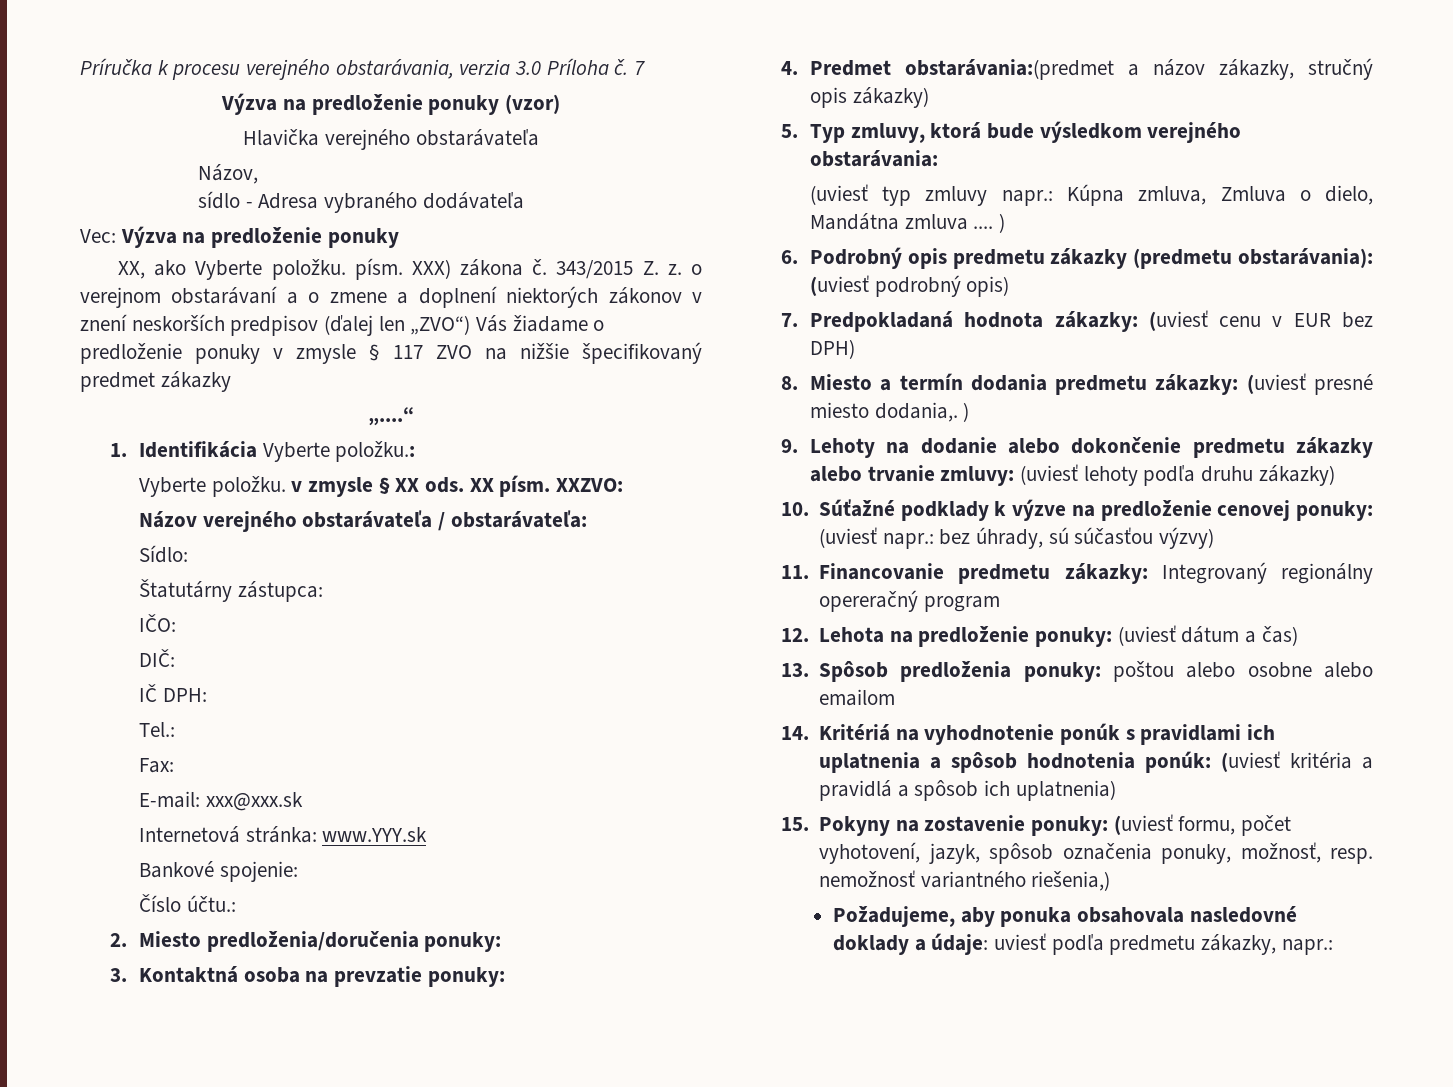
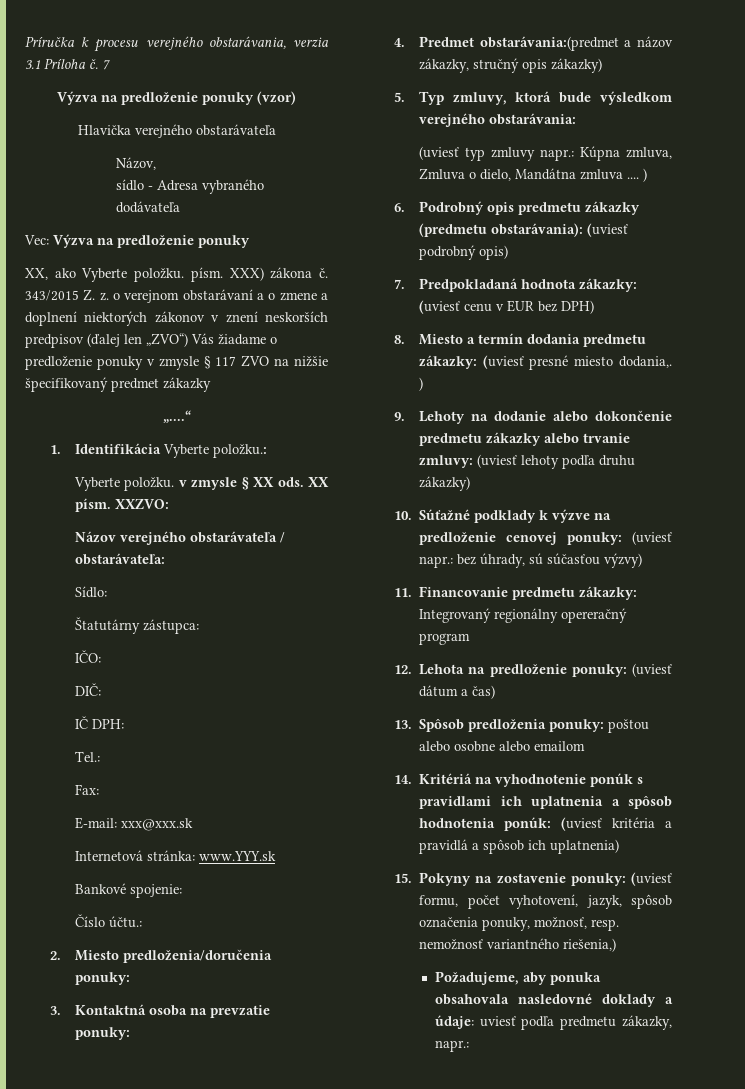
[515,61,542,75] 3.0 -> [25,60,41,69] 3.1

